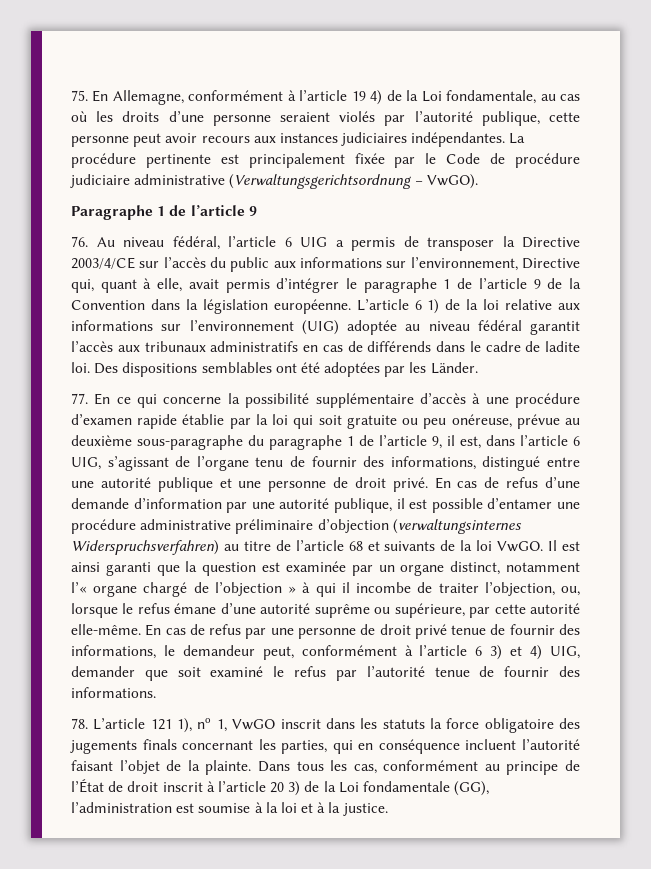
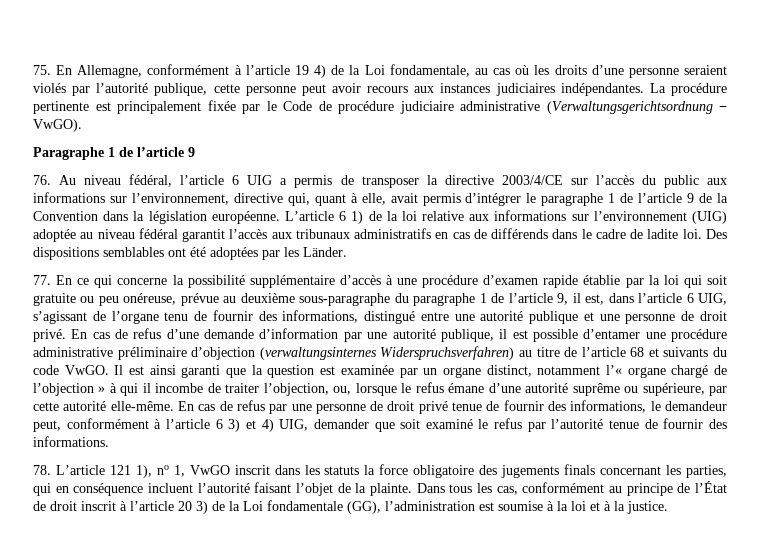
[522,237,580,248] Directive -> [444,175,494,185] directive
[522,258,580,269] Directive -> [233,193,283,203] directive
[440,540,493,551] de la loi -> [713,347,728,357] [33,365,59,375] du code

